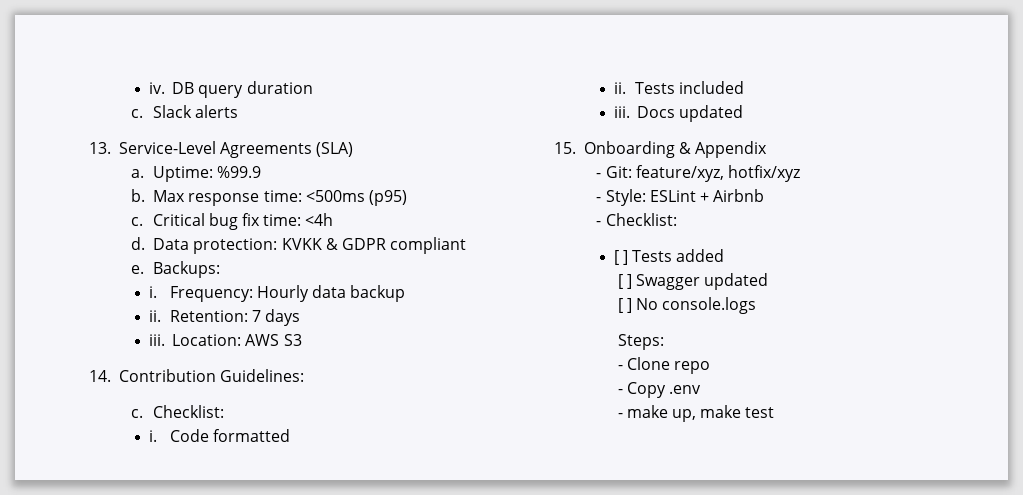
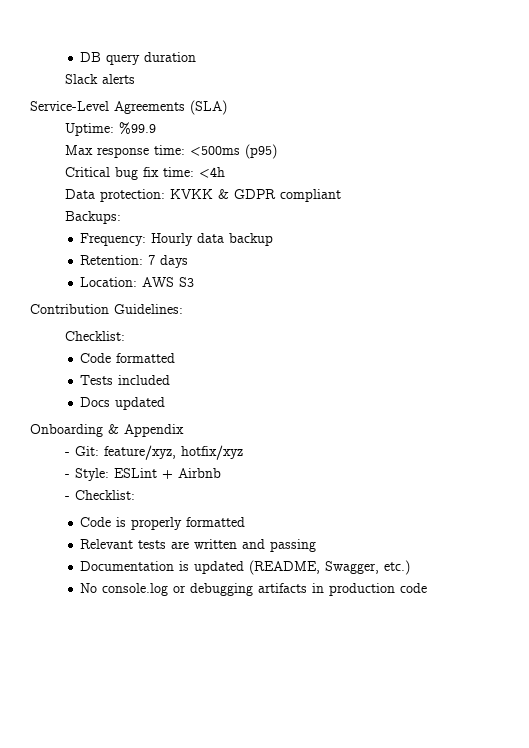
[148,82,165,94] iv. -> (80, 57) none
[131,109,144,118] c. -> (197, 57) none
[89,142,111,154] 13. -> (135, 79) none
[131,169,145,178] a. -> (227, 107) none
[131,189,146,202] b. -> (156, 128) none
[131,217,144,226] c. -> (277, 151) none
[131,237,146,250] d. -> (225, 172) none
[131,265,145,274] e. -> (341, 195) none
[148,286,157,298] i. -> (121, 217) none
[148,310,161,322] ii. -> (274, 239) none
[148,334,165,346] iii. -> (189, 261) none
[89,370,111,382] 14. -> (195, 282) none
[131,405,224,418] [148,430,157,442] c. Checklist: // i. -> [64,331,125,341] Checklist: //
[613,82,626,94] ii. -> (176, 358) none
[613,106,630,118] iii. -> (171, 380) none
[554,142,576,154] 15. -> (166, 403) none
[613,249,725,265] [617,273,769,290] [617,297,757,314] [617,334,664,350] [617,357,711,374] [617,382,702,398] [617,405,775,422] [ ] Tests added // [ ] Swagger updated // [ ] No console.logs // Steps: // - Clone repo // - Copy .env // - make up, make test -> [80,517,246,530] [80,539,317,552] [80,560,411,575] [80,583,428,596] Code is properly formatted // Relevant tests are written and passing // Documentation is updated (README, Swagger, etc.) // No console.log or debugging artifacts in production code

